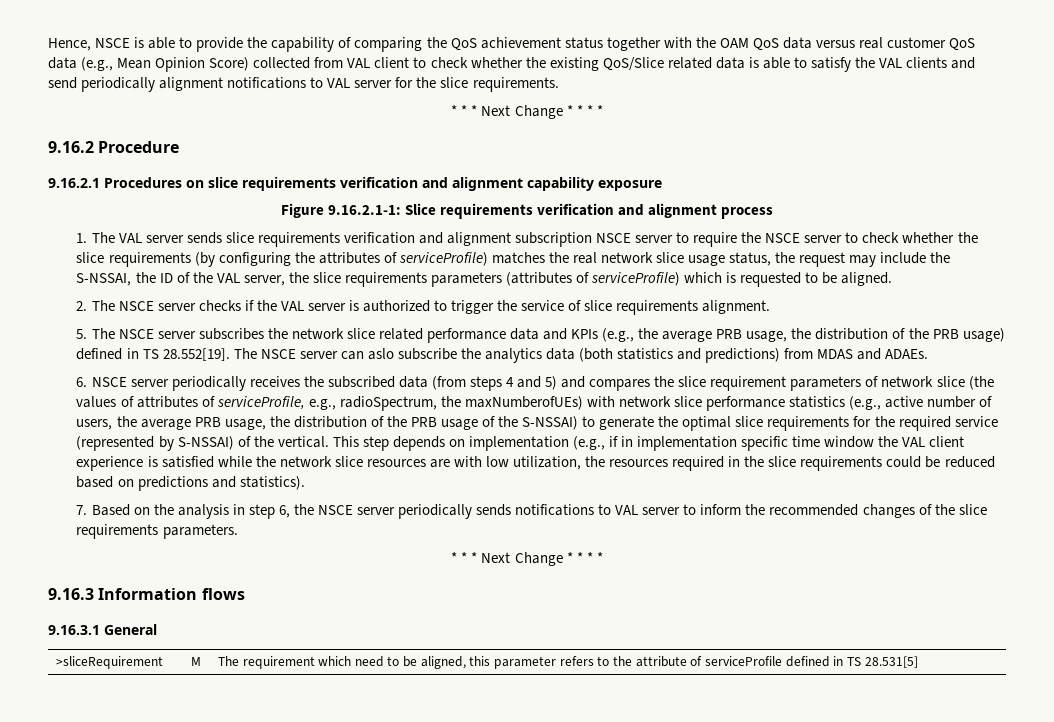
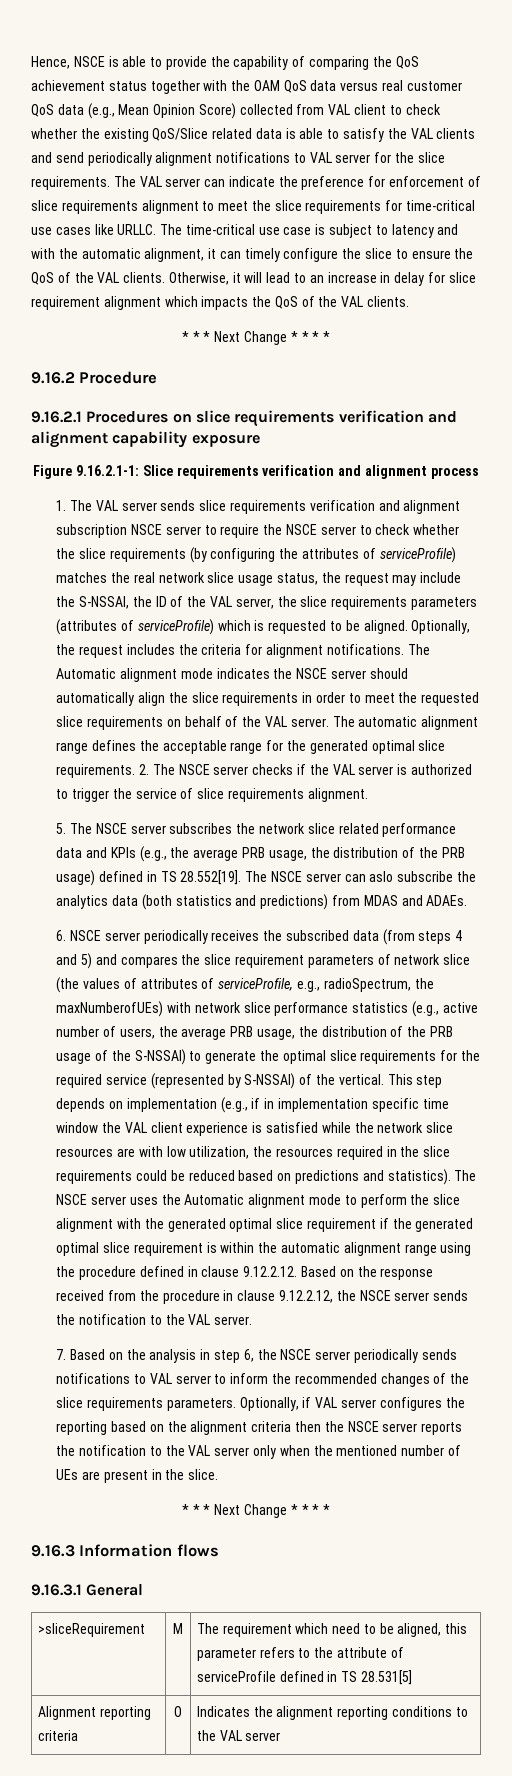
(559, 84) none -> [113,176,481,190] [31,200,476,214] [31,224,459,238] [31,248,474,262] [31,272,476,286] [31,296,410,310] The VAL server can indicate the preference for enforcement of slice requirements alignment to meet the slice requirements for time-critical use cases like URLLC. The time-critical use case is subject to latency and with the automatic alignment, it can timely configure the slice to ensure the QoS of the VAL clients. Otherwise, it will lead to an increase in delay for slice requirement alignment which impacts the QoS of the VAL clients.
(893, 279) // -> [411,620,471,634] [56,644,430,658] [56,668,408,682] [56,692,480,706] [56,716,479,730] [56,740,446,754] [56,764,136,778] Optionally, the request includes the criteria for alignment notifications. The Automatic alignment mode indicates the NSCE server should automatically align the slice requirements in order to meet the requested slice requirements on behalf of the VAL server. The automatic alignment range defines the acceptable range for the generated optimal slice requirements.
(305, 483) none -> [454,1170,477,1181] [56,1194,461,1208] [56,1218,474,1232] [56,1242,472,1256] [56,1266,434,1280] [56,1290,469,1304] [56,1314,253,1325] The NSCE server uses the Automatic alignment mode to perform the slice alignment with the generated optimal slice requirement if the generated optimal slice requirement is within the automatic alignment range using the procedure defined in clause 9.12.2.12. Based on the response received from the procedure in clause 9.12.2.12, the NSCE server sends the notification to the VAL server.
(238, 531) none -> [239,1397,465,1411] [56,1421,463,1435] [56,1445,461,1459] [56,1469,219,1483] Optionally, if VAL server configures the reporting based on the alignment criteria then the NSCE server reports the notification to the VAL server only when the mentioned number of UEs are present in the slice.
(918, 662) none -> [37,1706,151,1720] [37,1730,78,1741] [174,1706,182,1717] [196,1706,468,1720] [196,1730,281,1741] // Alignment reporting criteria | O | Indicates the alignment reporting conditions to the VAL server

